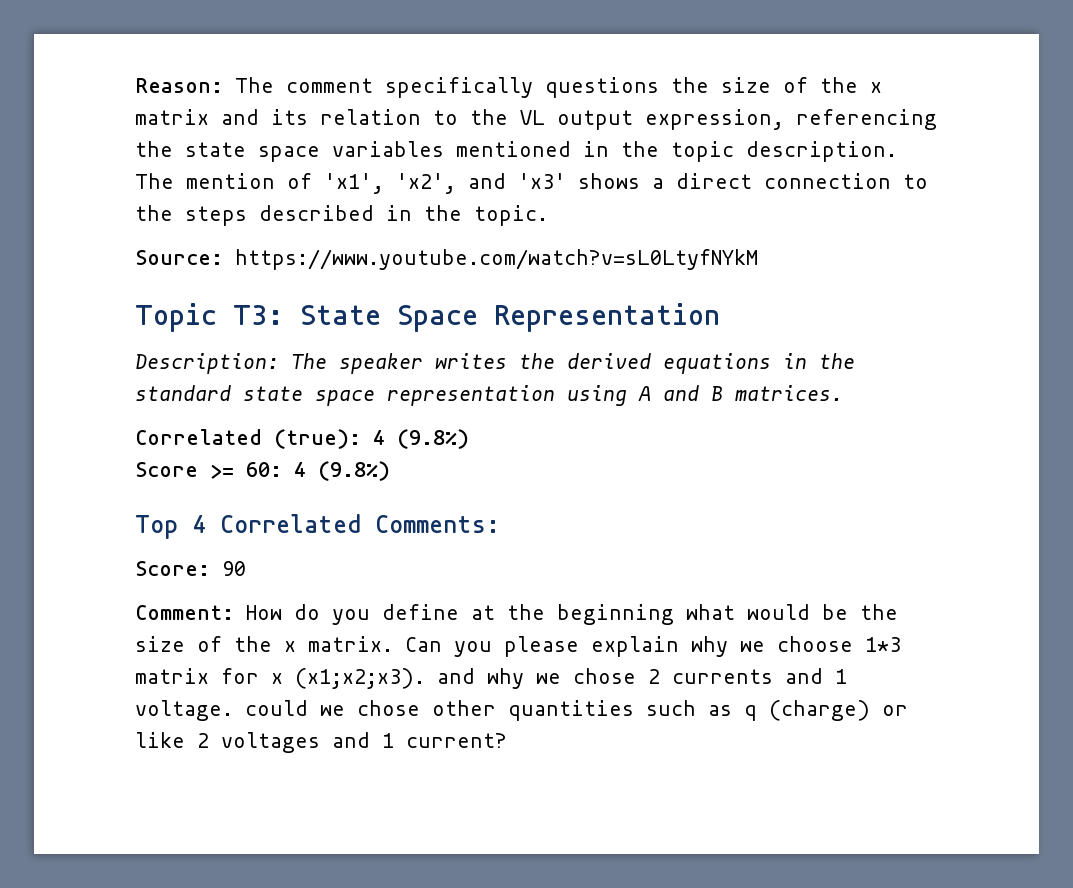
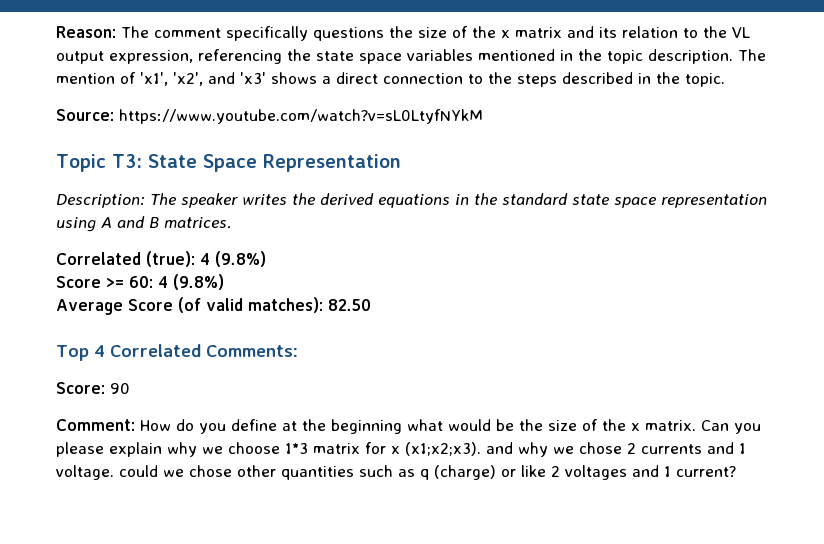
(390, 471) none -> [56,297,371,315] // Average Score (of valid matches): 82.50

